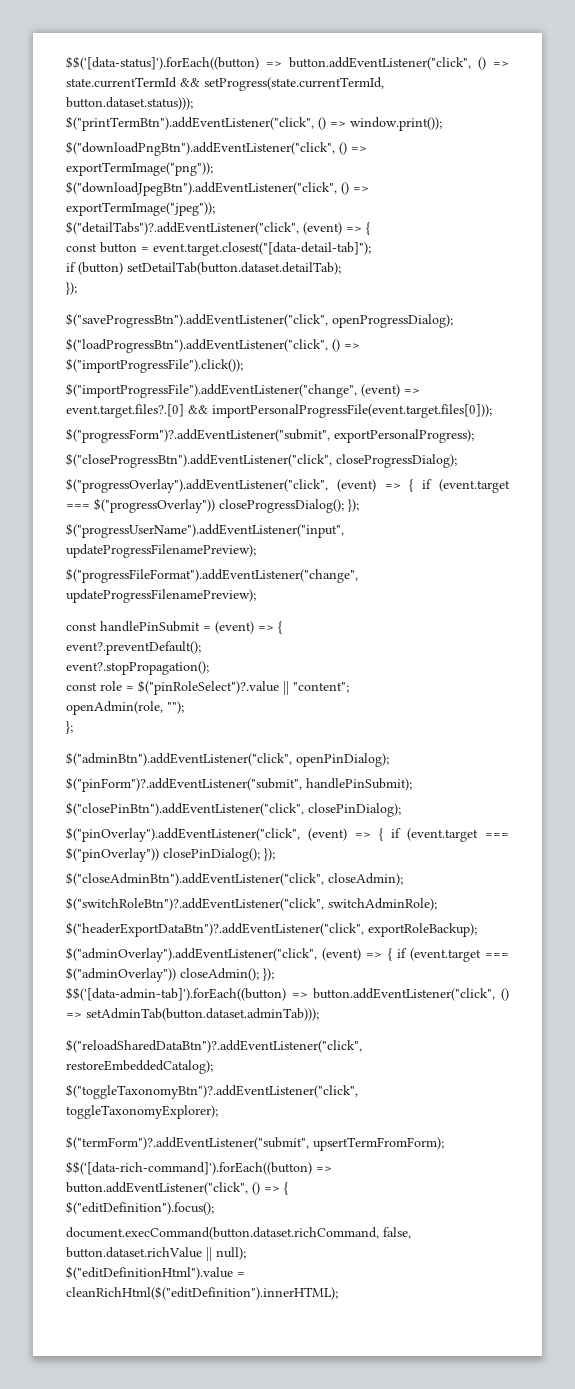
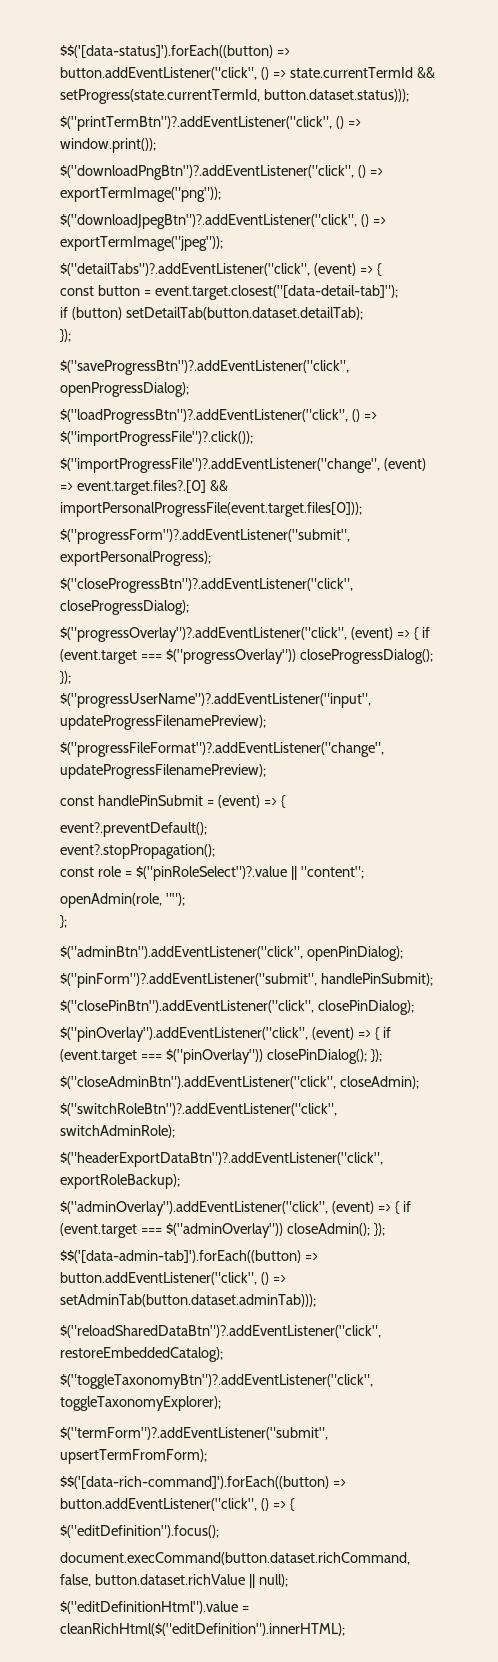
[66,116,314,131] $("printTermBtn").addEventListener("click", -> [60,116,332,131] $("printTermBtn")?.addEventListener("click",
[66,141,335,156] $("downloadPngBtn").addEventListener("click", -> [60,165,354,180] $("downloadPngBtn")?.addEventListener("click",
[66,181,337,196] $("downloadJpegBtn").addEventListener("click", -> [60,214,357,229] $("downloadJpegBtn")?.addEventListener("click",
[66,313,328,328] $("saveProgressBtn").addEventListener("click", -> [60,360,349,375] $("saveProgressBtn")?.addEventListener("click",
[66,338,360,353] [66,358,243,373] [66,383,357,398] $("loadProgressBtn").addEventListener("click", () => $("importProgressFile").click()); // $("importProgressFile").addEventListener("change", -> [60,409,377,424] [60,431,253,446] [60,458,380,473] $("loadProgressBtn")?.addEventListener("click", () => $("importProgressFile")?.click()); // $("importProgressFile")?.addEventListener("change",
[66,453,332,468] $("closeProgressBtn").addEventListener("click", -> [60,578,353,593] $("closeProgressBtn")?.addEventListener("click",
[66,478,328,493] $("progressOverlay").addEventListener("click", -> [60,627,347,642] $("progressOverlay")?.addEventListener("click",
[66,523,344,538] [66,544,256,558] [66,568,358,583] $("progressUserName").addEventListener("input", updateProgressFilenamePreview); // $("progressFileFormat").addEventListener("change", -> [60,693,371,708] [60,715,266,730] [60,742,384,757] $("progressUserName")?.addEventListener("input", updateProgressFilenamePreview); // $("progressFileFormat")?.addEventListener("change",

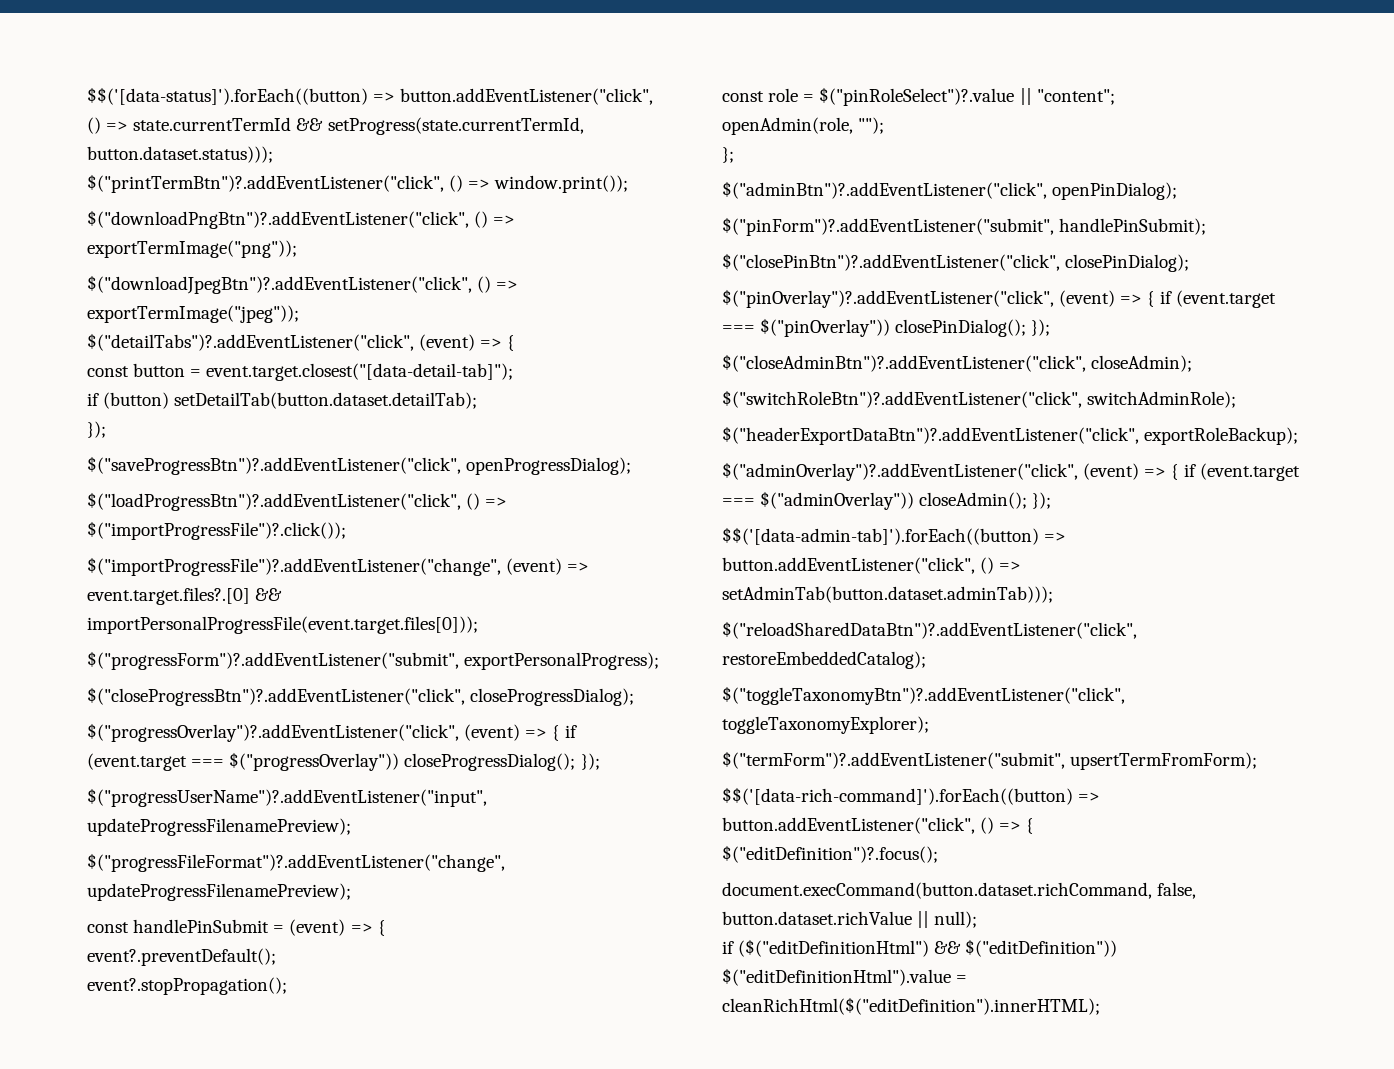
[60,946,303,959] $("adminBtn").addEventListener("click", -> [722,181,1047,199] $("adminBtn")?.addEventListener("click",
[60,1000,314,1013] $("closePinBtn").addEventListener("click", -> [722,253,1060,271] $("closePinBtn")?.addEventListener("click",
[60,1027,308,1042] $("pinOverlay").addEventListener("click", -> [722,289,1054,308] $("pinOverlay")?.addEventListener("click",
[60,1076,336,1089] $("closeAdminBtn").addEventListener("click", -> [722,354,1086,372] $("closeAdminBtn")?.addEventListener("click",
[60,1201,328,1216] $("adminOverlay").addEventListener("click", -> [722,462,1078,481] $("adminOverlay")?.addEventListener("click",
[60,1525,219,1538] $("editDefinition").focus(); -> [722,845,938,863] $("editDefinition")?.focus();
(288, 1580) none -> [722,939,1118,957] if ($("editDefinitionHtml") && $("editDefinition"))

